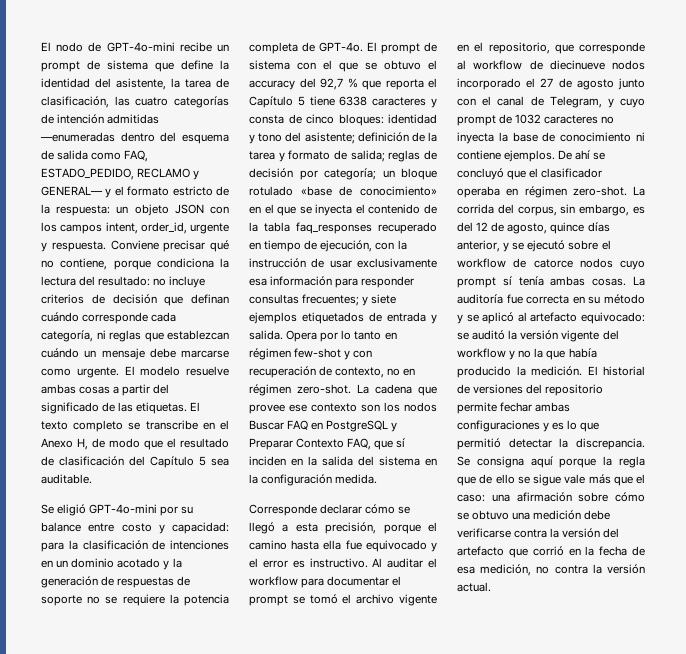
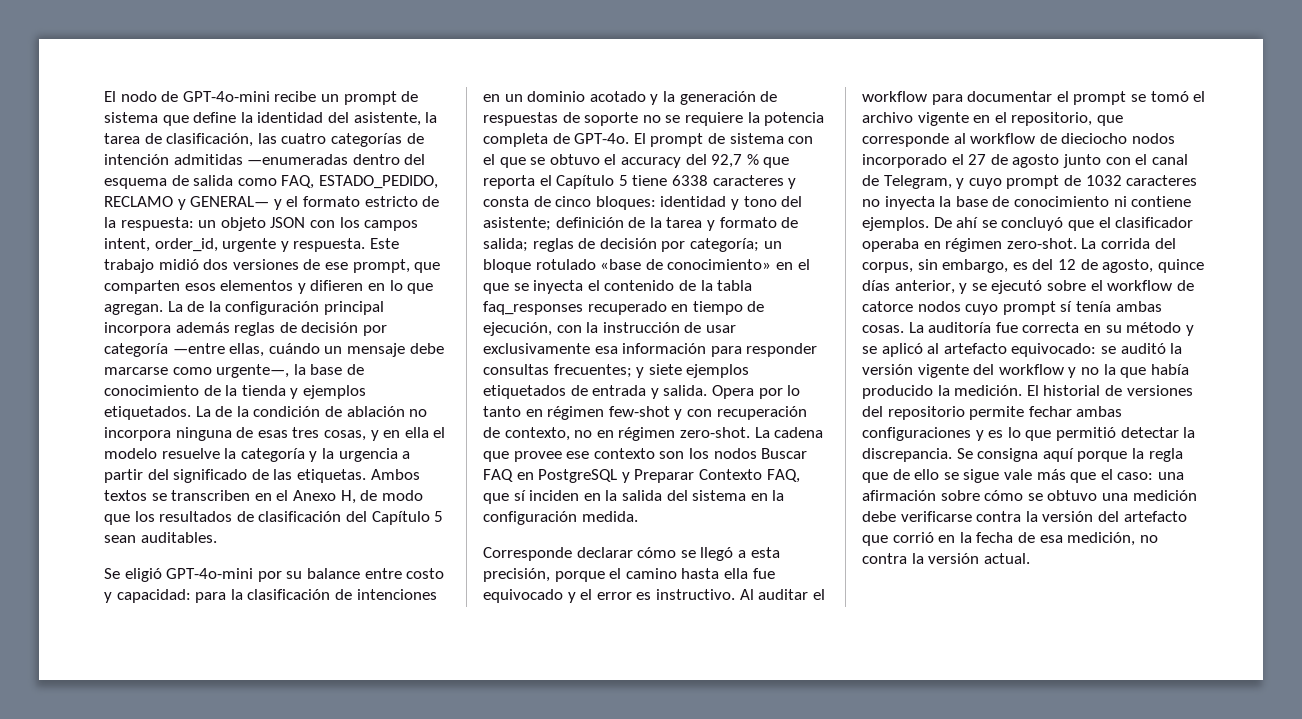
[110,240,229,252] [41,258,229,270] [41,276,206,288] [41,294,229,306] [41,312,177,324] [41,330,229,342] Conviene precisar qué no contiene, porque condiciona la lectura del resultado: no incluye criterios de decisión que definan cuándo corresponde cada categoría, ni reglas que establezcan -> [369,238,399,249] [104,259,441,273] [104,280,434,294] [104,301,384,315] [104,322,387,336] [104,343,265,357] Este trabajo midió dos versiones de ese prompt, que comparten esos elementos y difieren en lo que agregan. La de la configuración principal incorpora además reglas de decisión por categoría —entre ellas,
[76,366,229,378] [41,384,111,394] urgente. El modelo resuelve ambas cosas -> [216,364,364,378] [104,385,366,399] [104,406,428,420] [104,427,446,441] [104,448,398,462] urgente—, la base de conocimiento de la tienda y ejemplos etiquetados. La de la condición de ablación no incorpora ninguna de esas tres cosas, y en ella el modelo resuelve la categoría y la urgencia
[190,402,201,411] [41,420,198,432] El texto completo se transcribe -> [370,469,420,480] [104,490,251,501] Ambos textos se transcriben
[167,438,229,448] el resultado -> [134,511,233,522] los resultados
[211,458,229,466] [41,474,92,484] sea auditable. -> [104,532,217,543] sean auditables.
[549,60,605,70] diecinueve -> [1061,133,1128,144] dieciocho

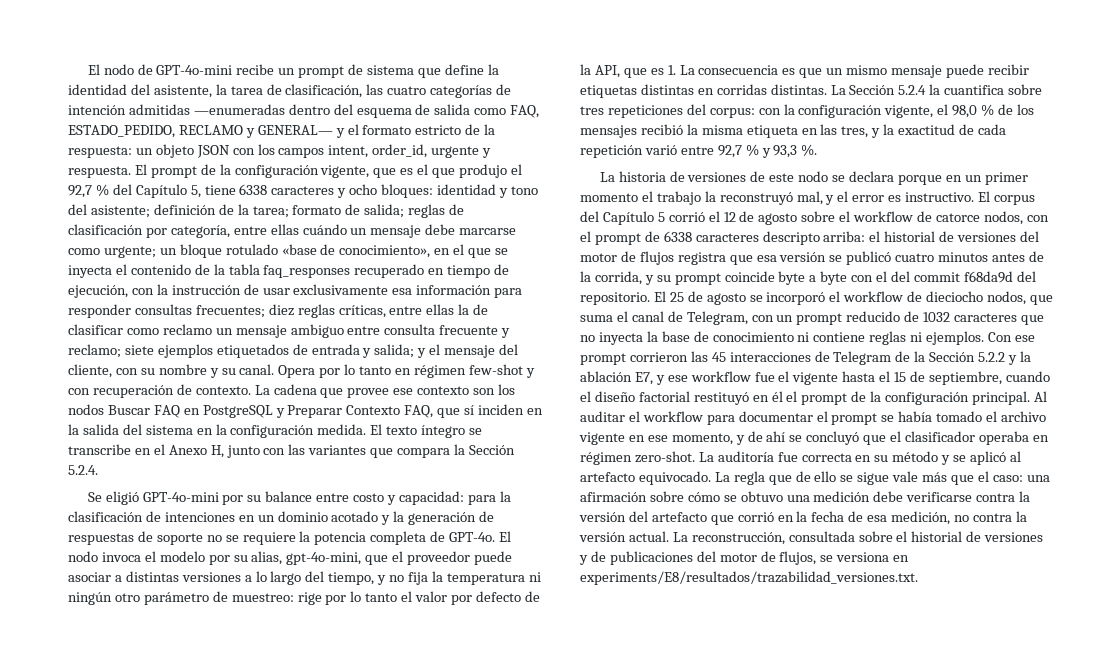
[369,238,399,249] [104,259,441,273] [104,280,434,294] [104,301,384,315] [104,322,387,336] [104,343,265,357] Este trabajo midió dos versiones de ese prompt, que comparten esos elementos y difieren en lo que agregan. La de la configuración principal incorpora además reglas de decisión por categoría —entre ellas, -> [134,164,522,178] [68,184,538,198] [68,204,465,218] [68,224,299,238] El prompt de la configuración vigente, que es el que produjo el 92,7 % del Capítulo 5, tiene 6338 caracteres y ocho bloques: identidad y tono del asistente; definición de la tarea; formato de salida; reglas de clasificación por categoría, entre ellas
[216,364,364,378] [104,385,366,399] [104,406,428,420] [104,427,446,441] [104,448,411,462] [104,469,420,483] [104,490,423,504] [104,511,444,525] [104,532,217,543] urgente—, la base de conocimiento de la tienda y ejemplos etiquetados. La de la condición de ablación no incorpora ninguna de esas tres cosas, y en ella el modelo resuelve la categoría y la urgencia a partir del significado de las etiquetas. Ambos textos se transcriben en el Anexo H, de modo que los resultados de clasificación del Capítulo 5 sean auditables. -> [103,244,509,258] [68,264,510,278] [68,284,523,298] [68,304,489,318] [68,324,511,338] [68,344,519,358] [68,364,535,378] [68,384,516,398] [68,404,543,418] [68,424,483,438] [68,444,515,458] [68,465,98,475] urgente; un bloque rotulado «base de conocimiento», en el que se inyecta el contenido de la tabla faq_responses recuperado en tiempo de ejecución, con la instrucción de usar exclusivamente esa información para responder consultas frecuentes; diez reglas críticas, entre ellas la de clasificar como reclamo un mensaje ambiguo entre consulta frecuente y reclamo; siete ejemplos etiquetados de entrada y salida; y el mensaje del cliente, con su nombre y su canal. Opera por lo tanto en régimen few-shot y con recuperación de contexto. La cadena que provee ese contexto son los nodos Buscar FAQ en PostgreSQL y Preparar Contexto FAQ, que sí inciden en la salida del sistema en la configuración medida. El texto íntegro se transcribe en el Anexo H, junto con las variantes que compara la Sección 5.2.4.
[650,133,814,147] [483,154,790,168] [483,175,797,189] [483,196,803,210] [483,217,799,231] [483,238,782,252] [483,259,810,273] [483,280,753,294] [483,301,765,315] [483,322,736,336] [483,343,818,357] [483,364,750,378] [483,385,801,399] [483,406,807,420] [483,427,824,441] [483,448,808,462] [483,469,800,483] [483,490,785,504] [483,511,638,525] [483,547,780,561] [483,568,775,582] [483,589,563,603] prompt de sistema con el que se obtuvo el accuracy del 92,7 % que reporta el Capítulo 5 tiene 6338 caracteres y consta de cinco bloques: identidad y tono del asistente; definición de la tarea y formato de salida; reglas de decisión por categoría; un bloque rotulado «base de conocimiento» en el que se inyecta el contenido de la tabla faq_responses recuperado en tiempo de ejecución, con la instrucción de usar exclusivamente esa información para responder consultas frecuentes; y siete ejemplos etiquetados de entrada y salida. Opera por lo tanto en régimen few-shot y con recuperación de contexto, no en régimen zero-shot. La cadena que provee ese contexto son los nodos Buscar FAQ en PostgreSQL y Preparar Contexto FAQ, que sí inciden en la salida del sistema en la configuración medida. // Corresponde declarar cómo se llegó a esta precisión, porque el camino hasta ella fue equivocado -> [68,551,513,565] [68,571,541,585] [68,591,540,605] [580,64,1029,78] [580,84,1043,98] [580,104,1034,118] [580,124,1006,138] [580,144,818,158] [599,171,1028,185] [580,191,823,205] nodo invoca el modelo por su alias, gpt-4o-mini, que el proveedor puede asociar a distintas versiones a lo largo del tiempo, y no fija la temperatura ni ningún otro parámetro de muestreo: rige por lo tanto el valor por defecto de la API, que es 1. La consecuencia es que un mismo mensaje puede recibir etiquetas distintas en corridas distintas. La Sección 5.2.4 la cuantifica sobre tres repeticiones del corpus: con la configuración vigente, el 98,0 % de los mensajes recibió la misma etiqueta en las tres, y la exactitud de cada repetición varió entre 92,7 % y 93,3 %. // La historia de versiones de este nodo se declara porque en un primer momento el trabajo la reconstruyó mal,
(735, 594) none -> [978,191,1035,205] [580,211,1049,225] [580,231,1040,245] [580,251,1044,265] [580,271,1036,285] [580,291,1053,305] [580,311,1044,325] [580,331,1035,345] [580,351,1031,365] [580,371,1050,385] [580,391,1031,405] El corpus del Capítulo 5 corrió el 12 de agosto sobre el workflow de catorce nodos, con el prompt de 6338 caracteres descripto arriba: el historial de versiones del motor de flujos registra que esa versión se publicó cuatro minutos antes de la corrida, y su prompt coincide byte a byte con el del commit f68da9d del repositorio. El 25 de agosto se incorporó el workflow de dieciocho nodos, que suma el canal de Telegram, con un prompt reducido de 1032 caracteres que no inyecta la base de conocimiento ni contiene reglas ni ejemplos. Con ese prompt corrieron las 45 interacciones de Telegram de la Sección 5.2.2 y la ablación E7, y ese workflow fue el vigente hasta el 15 de septiembre, cuando el diseño factorial restituyó en él el prompt de la configuración principal.
[1150,91,1189,102] tomó -> [898,411,983,422] había tomado
[994,112,1123,126] [862,133,1175,147] [862,154,1188,168] [862,175,1198,189] [862,196,1192,210] [862,217,952,231] el repositorio, que corresponde al workflow de dieciocho nodos incorporado el 27 de agosto junto con el canal de Telegram, y cuyo prompt de 1032 caracteres no inyecta la base de conocimiento ni contiene ejemplos. De -> [647,431,763,445] ese momento, y de
[1100,238,1176,249] [862,259,1204,273] [862,280,1194,294] [862,301,1162,315] [862,322,924,333] corrida del corpus, sin embargo, es del 12 de agosto, quince días anterior, y se ejecutó sobre el workflow de catorce nodos cuyo prompt sí tenía ambas cosas. La -> (714, 457) none
[1011,343,1183,357] [862,364,1189,378] [862,385,1193,399] [862,406,1123,420] [862,427,1196,441] [862,448,1144,462] equivocado: se auditó la versión vigente del workflow y no la que había producido la medición. El historial de versiones del repositorio permite fechar ambas configuraciones y es lo que permitió detectar la discrepancia. Se consigna aquí porque la -> [638,471,730,485] equivocado. La
(1030, 558) none -> [672,531,1044,545] [579,551,910,565] [580,571,918,585] La reconstrucción, consultada sobre el historial de versiones y de publicaciones del motor de flujos, se versiona en experiments/E8/resultados/trazabilidad_versiones.txt.

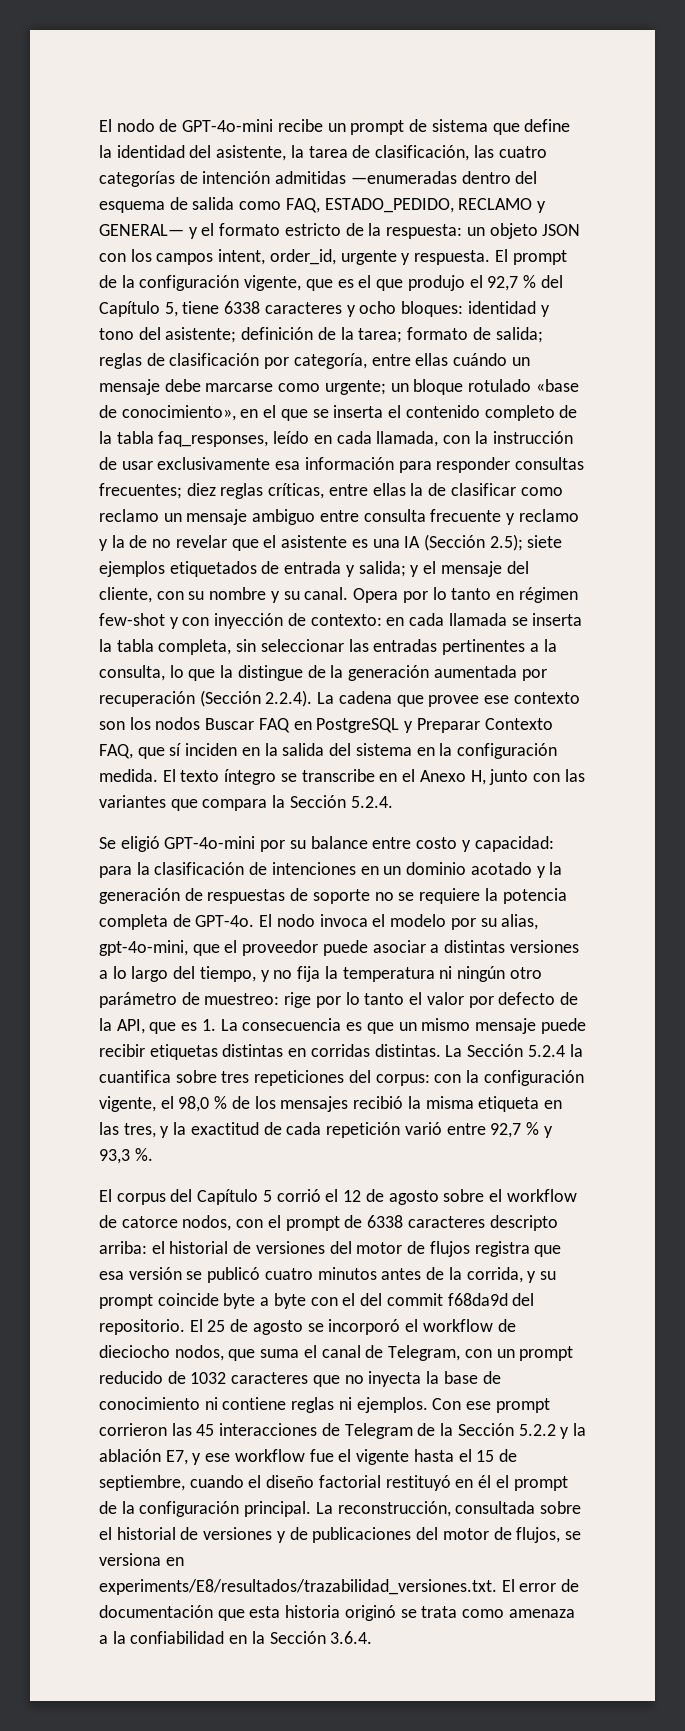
[68,265,112,278] inyecta -> [333,405,384,418] inserta
(191, 269) none -> [484,405,555,421] completo
[263,264,510,278] [68,285,128,298] faq_responses recuperado en tiempo de ejecución, -> [158,431,439,447] faq_responses, leído en cada llamada,
[68,344,121,358] reclamo; -> [518,509,579,522] [99,534,523,551] reclamo y la de no revelar que el asistente es una IA (Sección 2.5);
[92,384,251,398] recuperación de contexto. -> [214,613,583,629] [99,639,557,655] [99,665,547,681] [99,690,313,707] inyección de contexto: en cada llamada se inserta la tabla completa, sin seleccionar las entradas pertinentes a la consulta, lo que la distingue de la generación aumentada por recuperación (Sección 2.2.4).
[599,171,1028,185] [580,191,975,205] La historia de versiones de este nodo se declara porque en un primer momento el trabajo la reconstruyó mal, y el error es instructivo. -> (153, 1154) none
[1033,391,1047,402] [580,411,1047,425] [579,431,1049,445] [580,451,1021,465] [580,471,1050,485] [580,491,1031,502] [579,511,1027,525] [579,531,669,542] Al auditar el workflow para documentar el prompt se había tomado el archivo vigente en ese momento, y de ahí se concluyó que el clasificador operaba en régimen zero-shot. La auditoría fue correcta en su método y se aplicó al artefacto equivocado. La regla que de ello se sigue vale más que el caso: una afirmación sobre cómo se obtuvo una medición debe verificarse contra la versión del artefacto que corrió en la fecha de esa medición, no contra la versión actual. -> (312, 1509) none
(918, 578) none -> [501,1579,580,1592] [99,1605,575,1621] [99,1631,373,1644] El error de documentación que esta historia originó se trata como amenaza a la confiabilidad en la Sección 3.6.4.

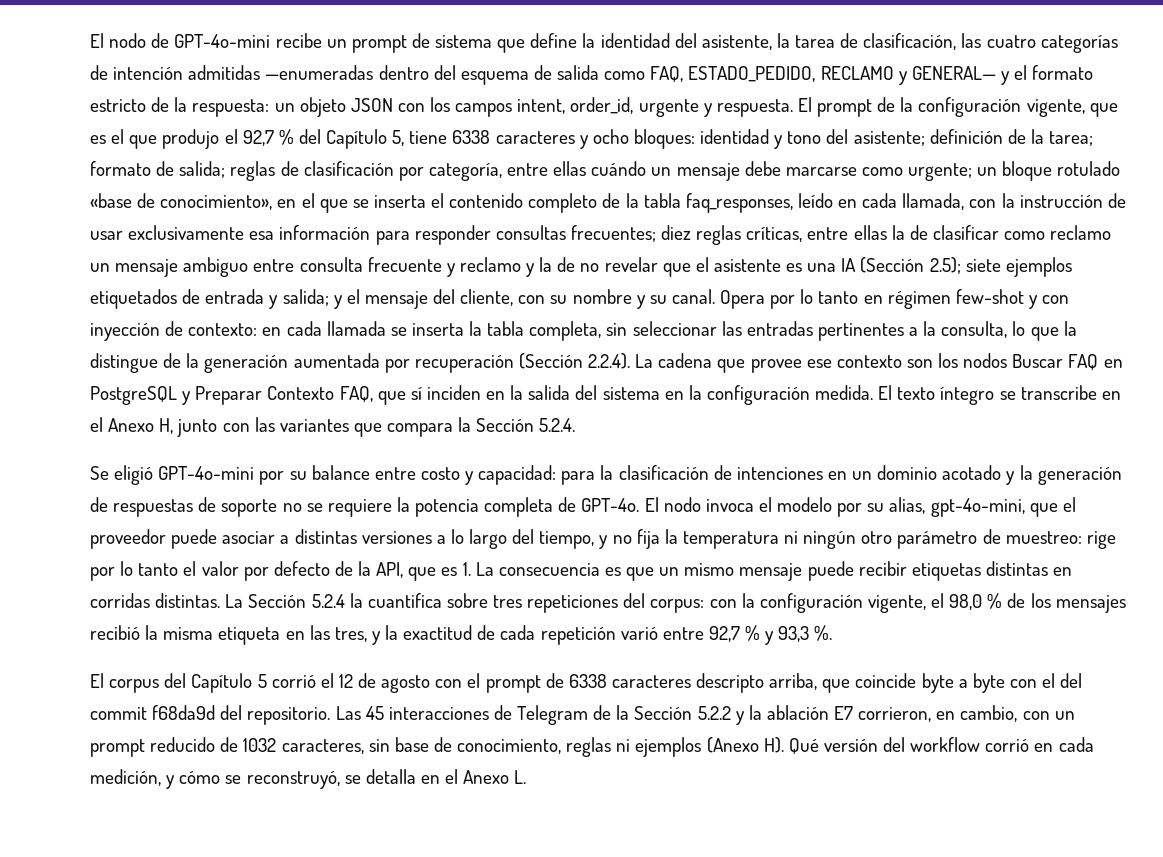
[443,1189,577,1202] [99,1215,232,1231] sobre el workflow de catorce nodos, -> (431, 684) none
[99,1241,562,1257] [99,1267,556,1283] [99,1294,153,1309] arriba: el historial de versiones del motor de flujos registra que esa versión se publicó cuatro minutos antes de la corrida, y su prompt -> [769,673,851,693] arriba, que
[189,1319,516,1335] [99,1345,574,1361] [99,1371,501,1387] [99,1397,550,1413] [99,1423,192,1436] El 25 de agosto se incorporó el workflow de dieciocho nodos, que suma el canal de Telegram, con un prompt reducido de 1032 caracteres que no inyecta la base de conocimiento ni contiene reglas ni ejemplos. Con ese prompt corrieron las -> [335,706,361,720] Las
[165,1449,517,1465] [99,1475,568,1491] [99,1501,582,1517] [99,1527,581,1543] [99,1553,184,1566] [99,1579,580,1595] [99,1605,575,1621] [99,1631,373,1644] E7, y ese workflow fue el vigente hasta el 15 de septiembre, cuando el diseño factorial restituyó en él el prompt de la configuración principal. La reconstrucción, consultada sobre el historial de versiones y de publicaciones del motor de flujos, se versiona en experiments/E8/resultados/trazabilidad_versiones.txt. El error de documentación que esta historia originó se trata como amenaza a la confiabilidad en la Sección 3.6.4. -> [834,705,1075,722] [90,737,1094,757] [90,769,527,789] E7 corrieron, en cambio, con un prompt reducido de 1032 caracteres, sin base de conocimiento, reglas ni ejemplos (Anexo H). Qué versión del workflow corrió en cada medición, y cómo se reconstruyó, se detalla en el Anexo L.

